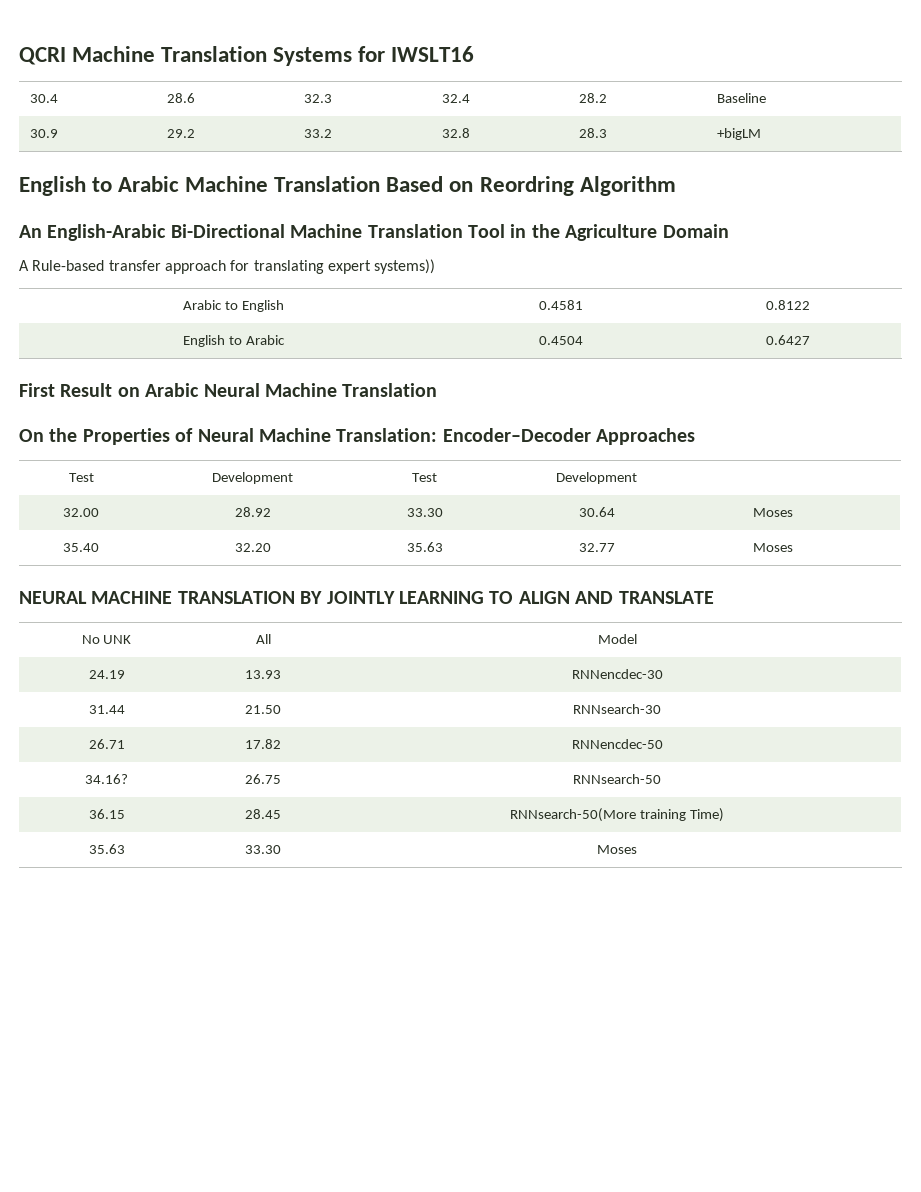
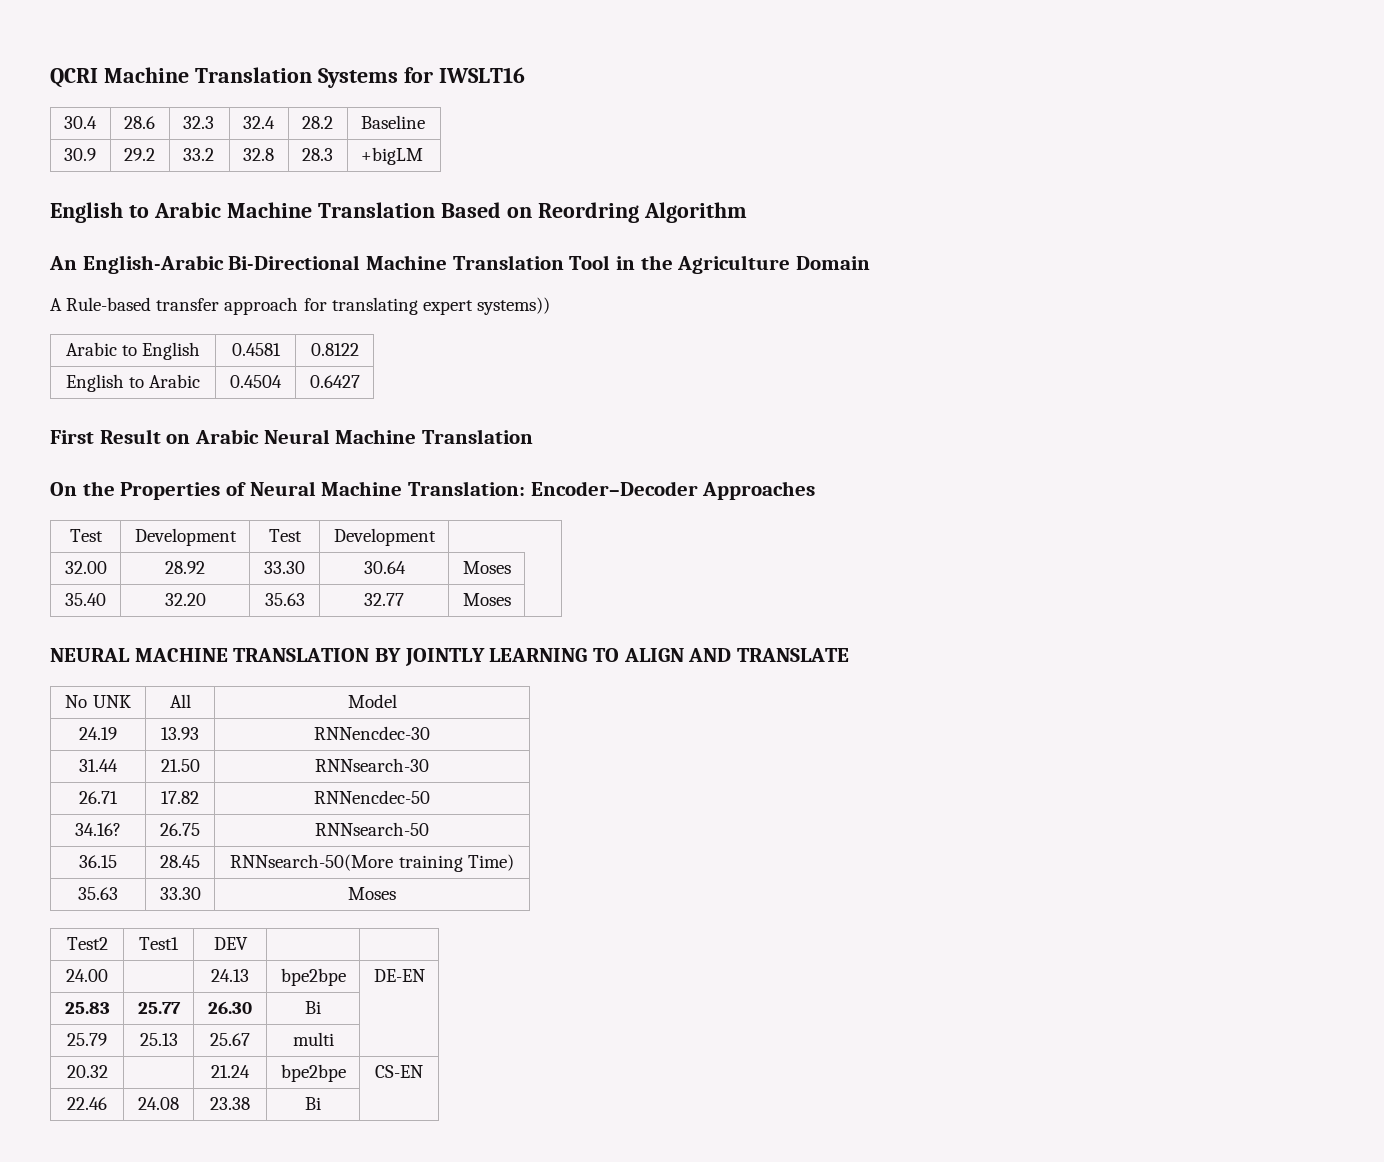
(637, 849) none -> [66,937,108,950] [139,937,179,950] [213,937,248,950] [66,969,108,982] [211,969,249,982] [280,968,346,986] [373,969,425,982] [64,1002,110,1014] [137,1002,181,1014] [208,1001,252,1014] [305,1001,321,1014] [67,1033,107,1046] [139,1033,178,1046] [210,1033,250,1046] [292,1032,334,1046] [66,1065,108,1078] [211,1065,250,1078] [280,1064,346,1082] [375,1065,423,1078] [67,1097,107,1110] [138,1097,179,1110] [210,1097,250,1110] [305,1097,321,1110] // Test2 | Test1 | DEV | | // 24.00 | | 24.13 | bpe2bpe | DE-EN // 25.83 | 25.77 | 26.30 | Bi | // 25.79 | 25.13 | 25.67 | multi | // 20.32 | | 21.24 | bpe2bpe | CS-EN // 22.46 | 24.08 | 23.38 | Bi |

